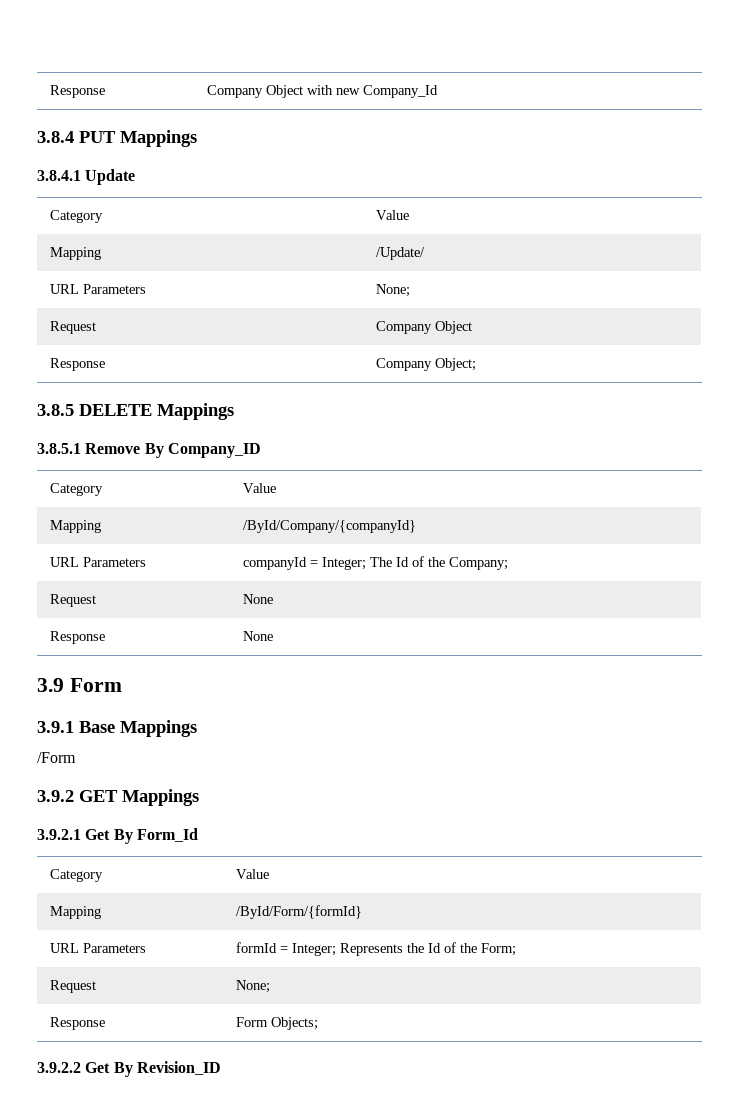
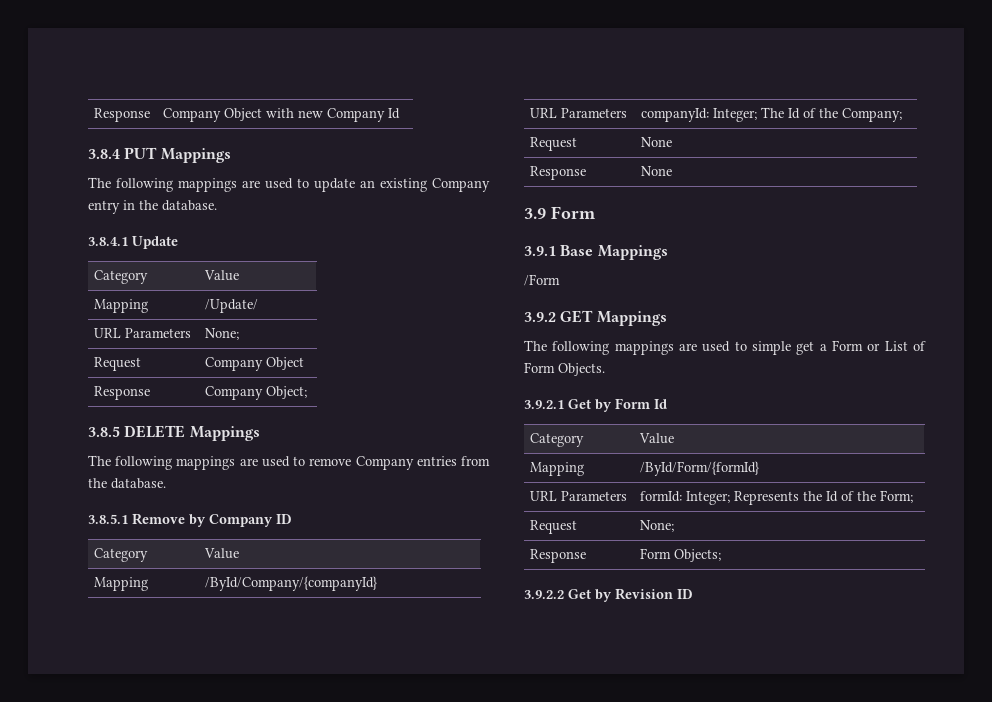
[362,85,438,98] Company_Id -> [327,108,401,122] Company Id
(197, 138) none -> [88,177,490,192] [88,200,217,214] // The following mappings are used to update an existing Company entry in the database.
(234, 411) none -> [88,455,491,470] [88,478,166,489] // The following mappings are used to remove Company entries from the database.
[144,443,261,458] By Company_ID -> [189,514,292,527] by Company ID
[242,557,318,570] companyId = -> [641,108,710,122] companyId:
(199, 797) none -> [524,340,926,355] [524,362,605,376] // The following mappings are used to simple get a Form or List of Form Objects.
[113,828,198,844] By Form_Id -> [595,398,667,412] by Form Id
[235,942,288,953] formId = -> [640,491,683,502] formId:
[113,1061,221,1077] By Revision_ID -> [595,588,693,602] by Revision ID

